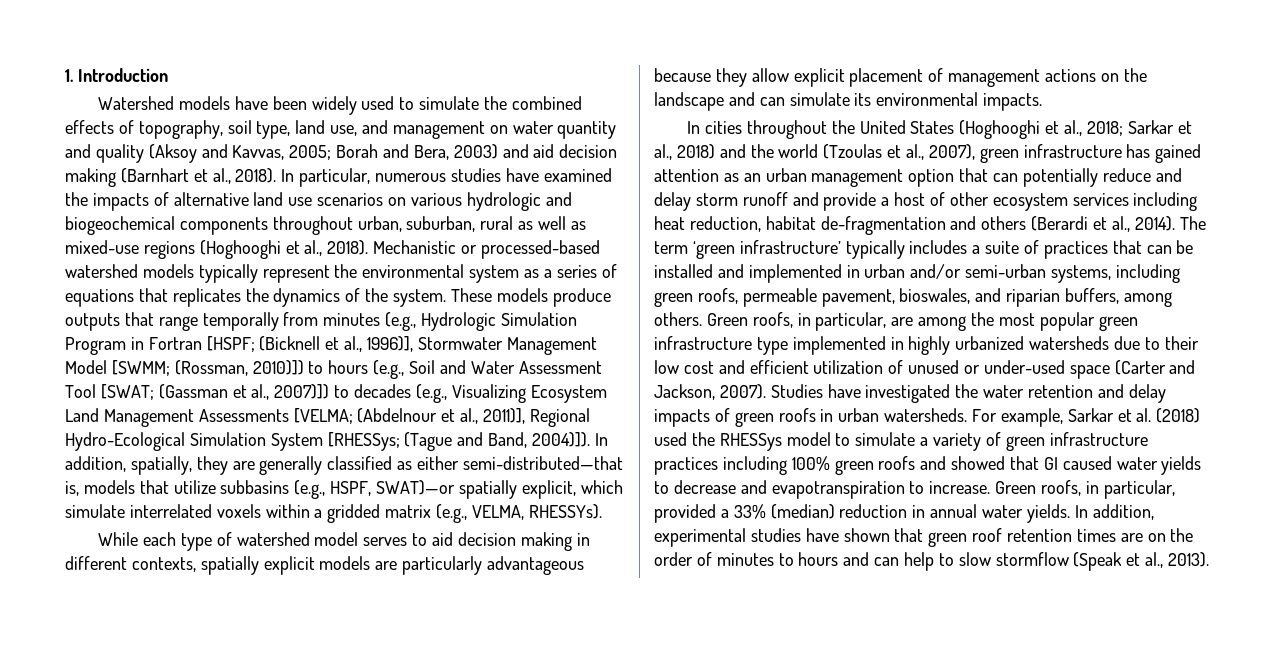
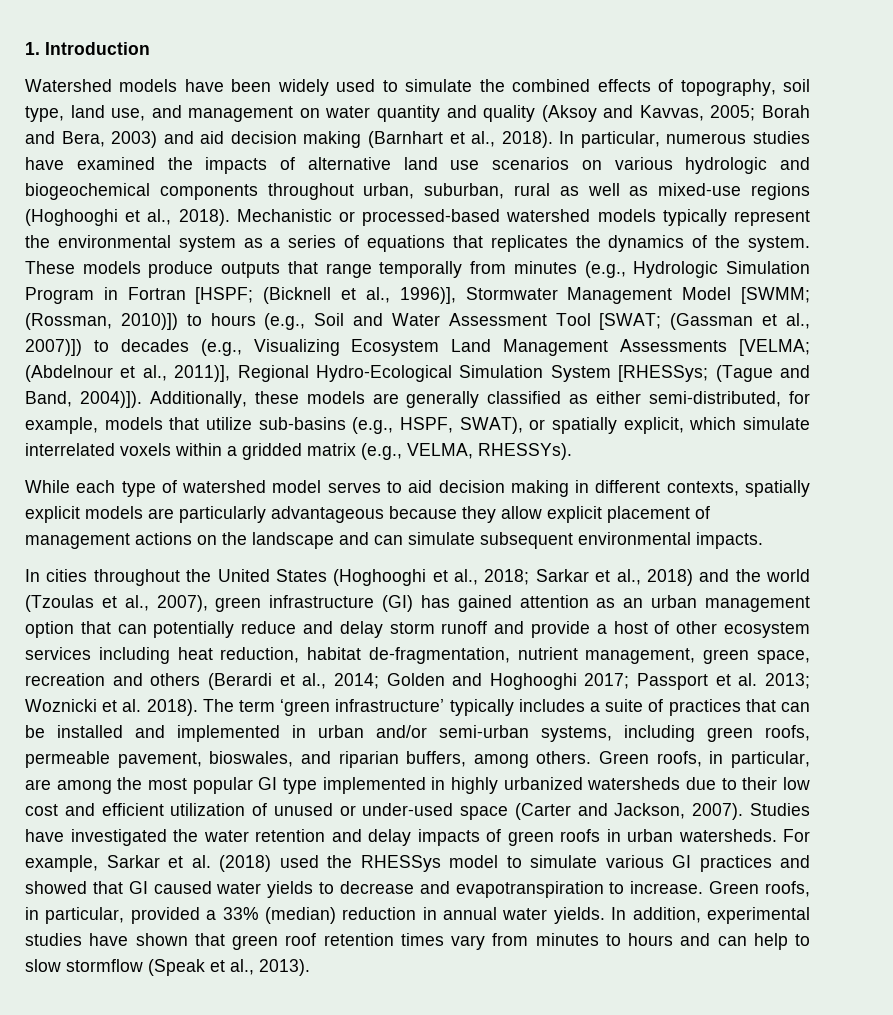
[594,433,608,446] [65,456,228,475] In addition, spatially, they -> [149,391,365,408] Additionally, these models
[462,456,623,470] [65,481,79,496] semi-distributed—that is, -> [649,391,810,407] [25,417,98,434] semi-distributed, for example,
[220,480,290,494] subbasins -> [258,417,346,430] sub-basins
[376,480,456,495] SWAT)—or -> [459,417,546,434] SWAT), or
[854,93,872,106] its -> [480,532,573,549] subsequent
(1122, 151) none -> [382,595,414,612] (GI)
[820,216,946,235] de-fragmentation -> [368,647,811,664] [25,673,105,686] de-fragmentation, nutrient management, green space, recreation
[1134,216,1175,231] 2014). -> [333,673,810,690] [25,699,198,716] 2014; Golden and Hoghooghi 2017; Passport et al. 2013; Woznicki et al. 2018).
[1098,316,1138,331] [654,336,752,350] green infrastructure -> [258,777,278,790] GI
[920,432,1148,451] [654,456,916,475] a variety of green infrastructure practices including 100% green roofs -> [605,855,772,872] various GI practices
[1120,528,1194,542] [654,552,712,566] are on the order of -> [451,933,529,950] vary from

